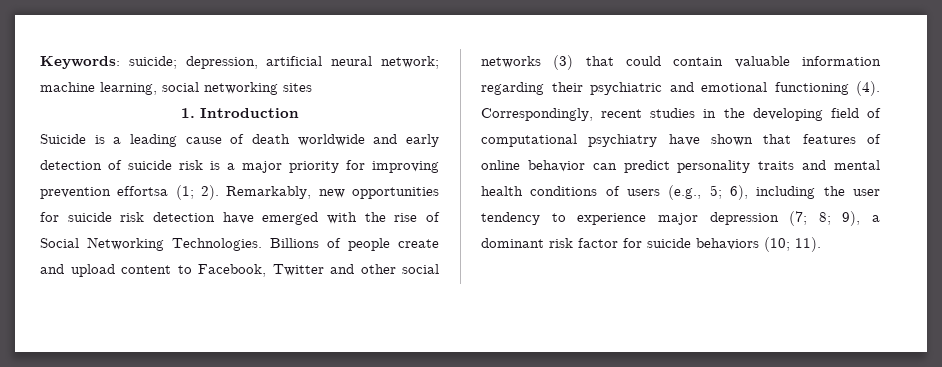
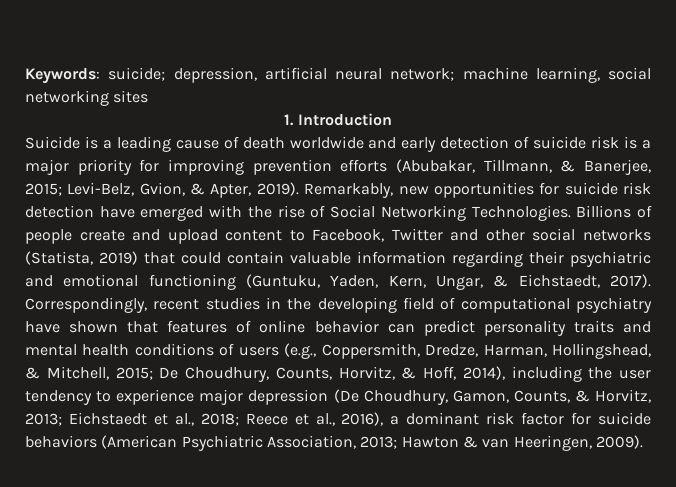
[117,185,219,200] effortsa (1; 2). -> [340,159,651,175] [25,182,299,198] efforts (Abubakar, Tillmann, & Banerjee, 2015; Levi-Belz, Gvion, & Apter, 2019).
[553,55,574,70] (3) -> [25,251,138,265] (Statista, 2019)
[856,81,880,96] (4). -> [246,274,651,290] (Guntuku, Yaden, Kern, Ungar, & Eichstaedt, 2017).
[709,185,748,200] 5; 6), -> [321,343,652,359] [25,366,505,382] Coppersmith, Dredze, Harman, Hollingshead, & Mitchell, 2015; De Choudhury, Counts, Horvitz, & Hoff, 2014),
[789,211,861,226] (7; 8; 9), -> [333,389,652,405] [25,412,384,426] (De Choudhury, Gamon, Counts, & Horvitz, 2013; Eichstaedt et al., 2018; Reece et al., 2016),
[764,237,821,252] (10; 11). -> [101,435,643,451] (American Psychiatric Association, 2013; Hawton & van Heeringen, 2009).

